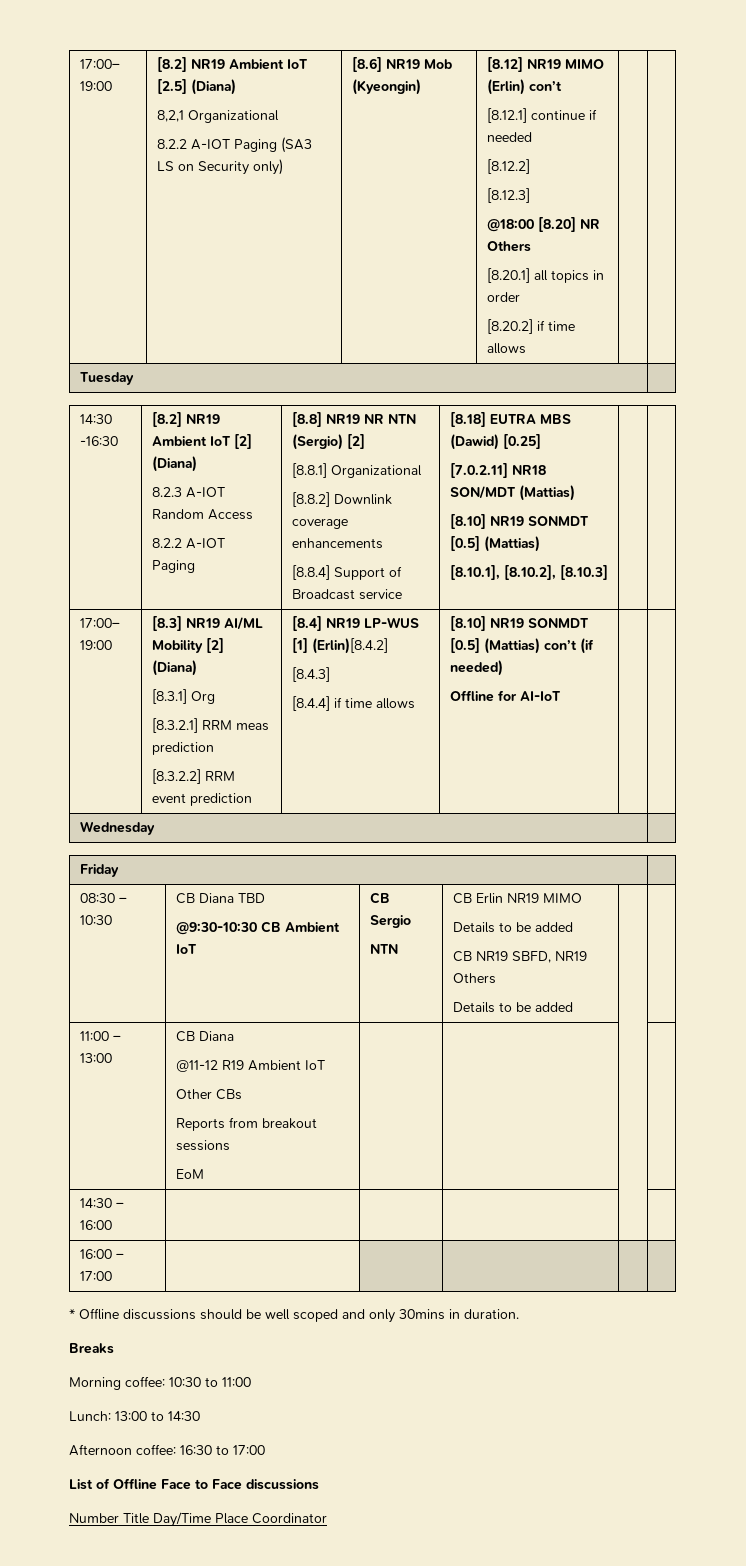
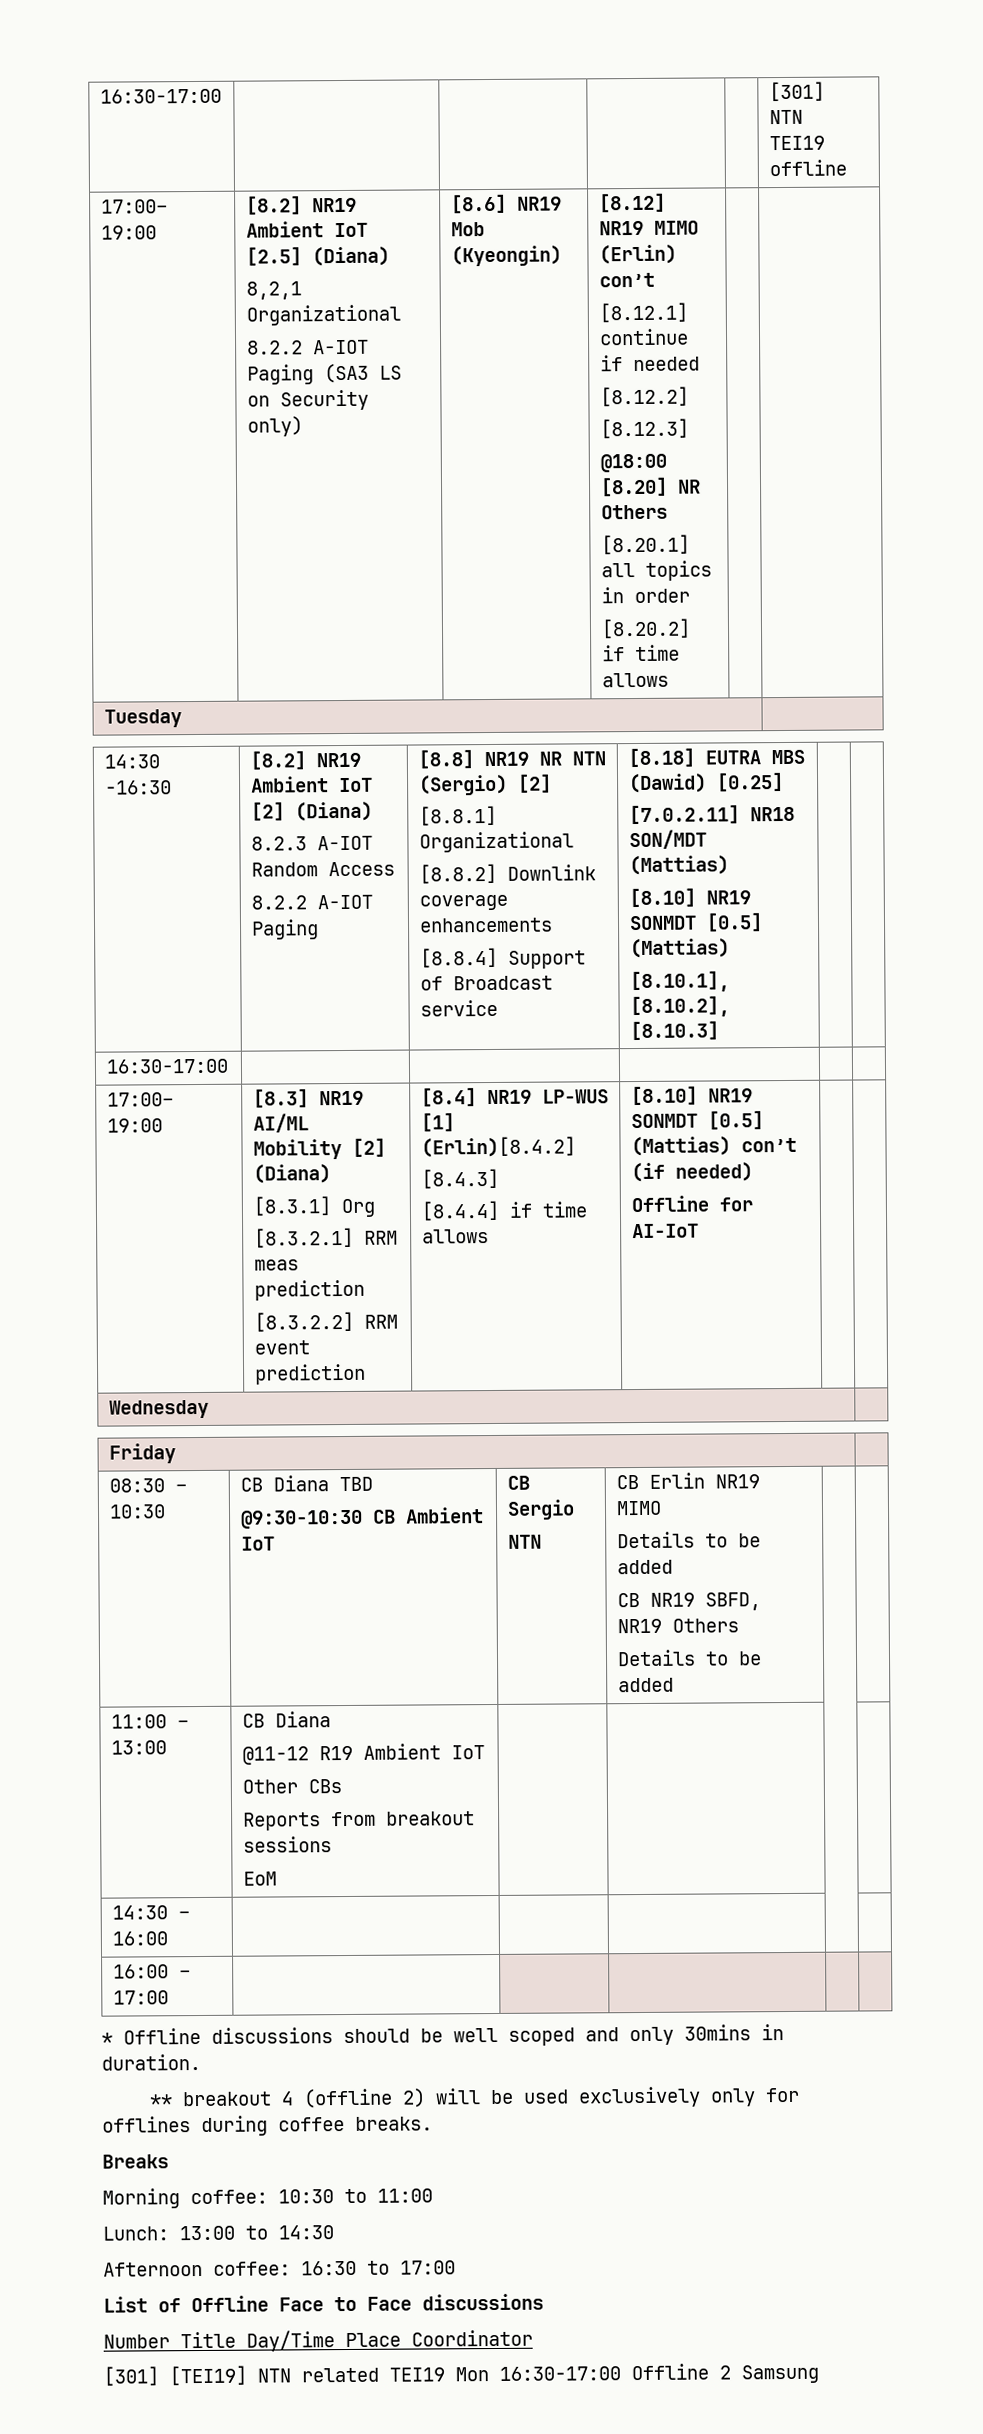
(79, 64) none -> [99,88,222,104] [768,81,825,102] [768,109,803,125] [768,135,825,151] [768,159,847,177] 16:30-17:00 | | | | | [301] NTN TEI19 offline //
(608, 572) none -> [105,1058,229,1074] // 16:30-17:00 | | | | |
(519, 1314) none -> [148,2086,800,2109] [102,2115,433,2136] // ** breakout 4 (offline 2) will be used exclusively only for offlines during coffee breaks.
(327, 1518) none -> [103,2363,819,2386] // [301] [TEI19] NTN related TEI19 Mon 16:30-17:00 Offline 2 Samsung

